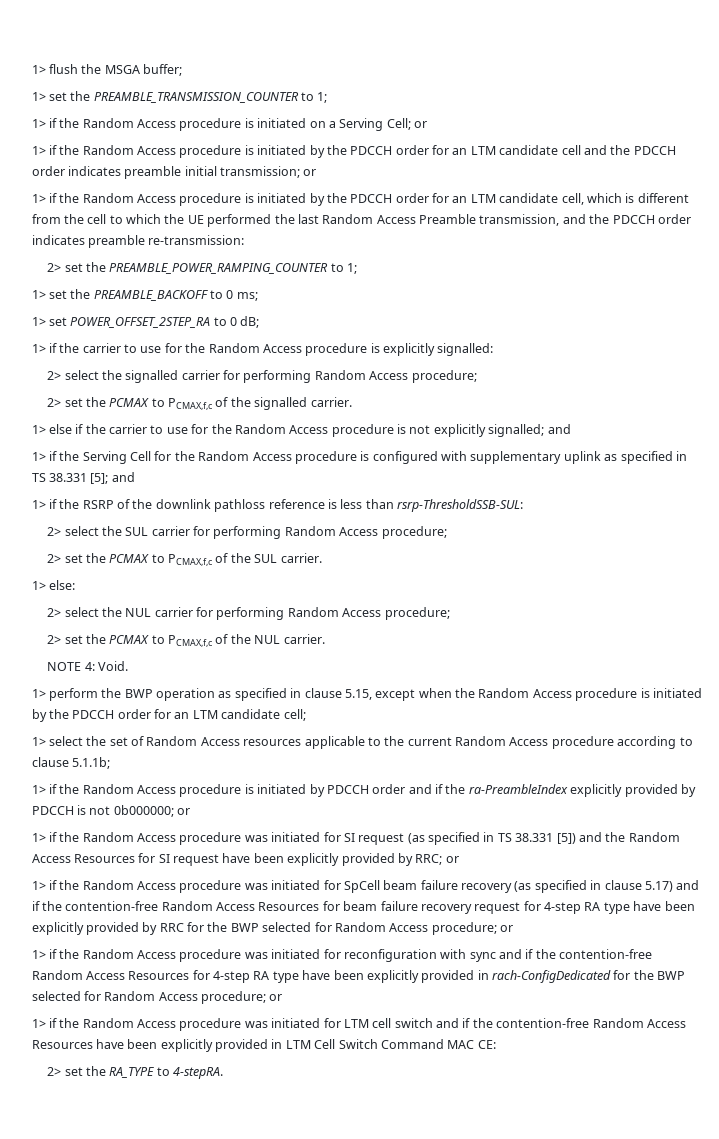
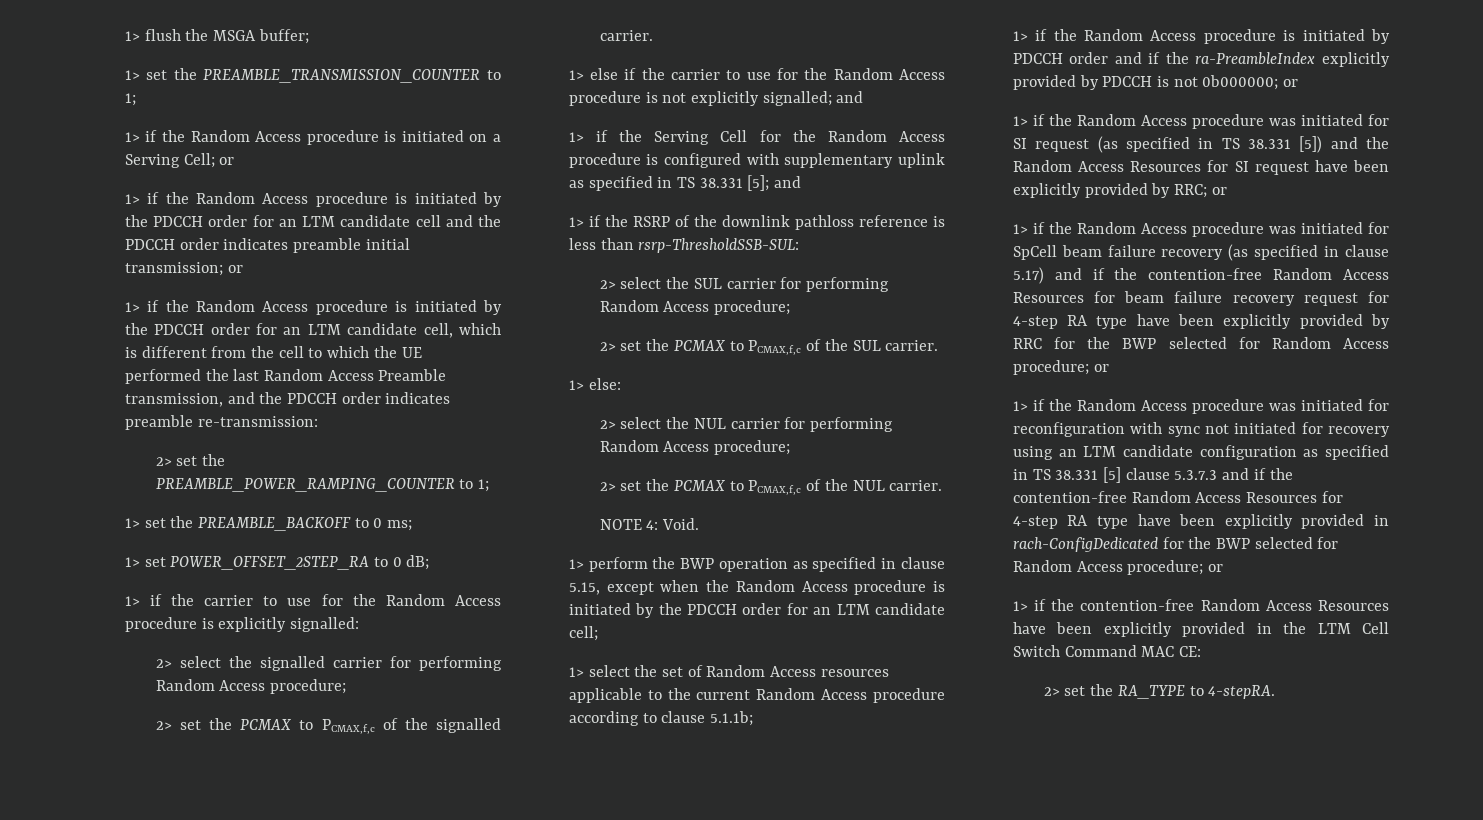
(496, 957) none -> [1204,422,1390,437] [1012,445,1389,460] [1012,467,1218,483] not initiated for recovery using an LTM candidate configuration as specified in TS 38.331 [5] clause 5.3.7.3
[82,1018,493,1031] Random Access procedure was initiated for LTM cell switch and if the -> (1075, 605) none
(283, 1044) none -> [1283,622,1307,634] the

